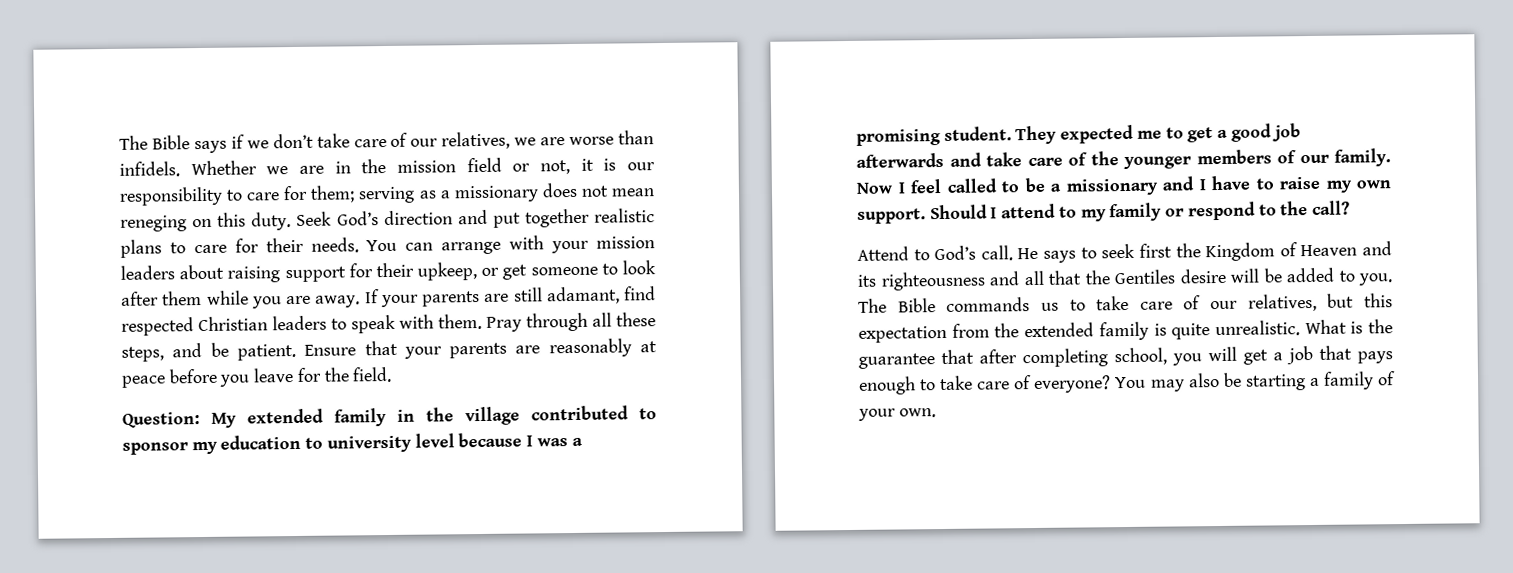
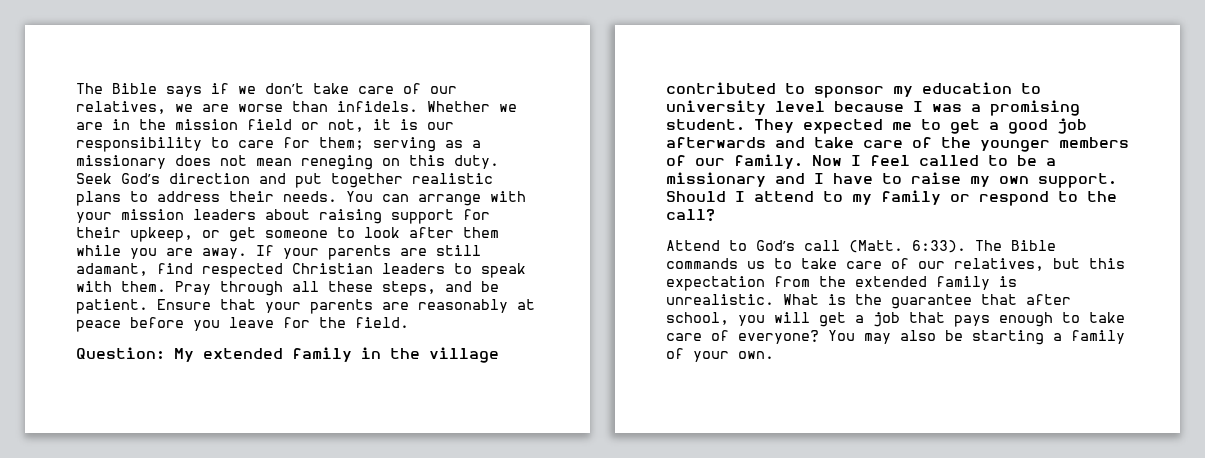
[193,238,259,254] care for -> [157,191,220,202] address
[980,241,1392,263] [857,267,1393,291] call. He says to seek first the Kingdom of Heaven and its righteousness and all that the Gentiles desire will be added to you. -> [804,240,966,253] call (Matt. 6:33).
[1171,323,1211,340] quite -> (1017, 281) none
[1022,348,1108,368] completing -> (1071, 299) none

